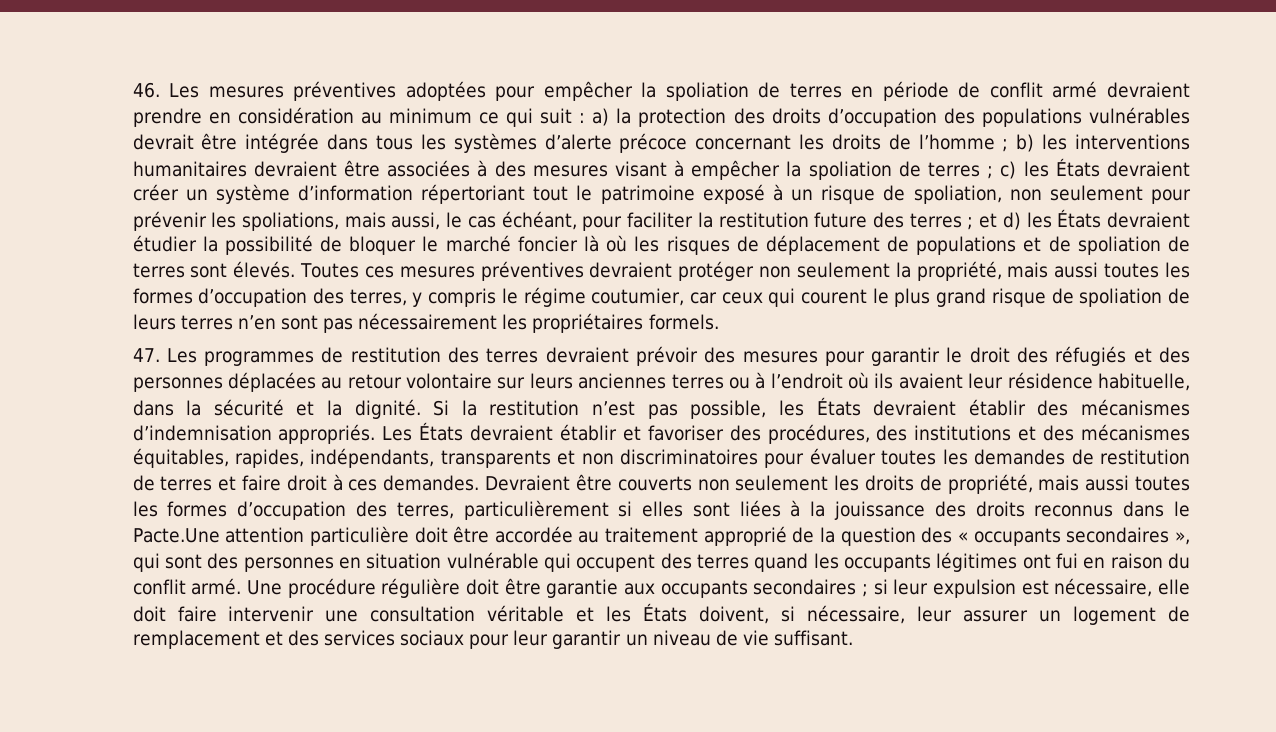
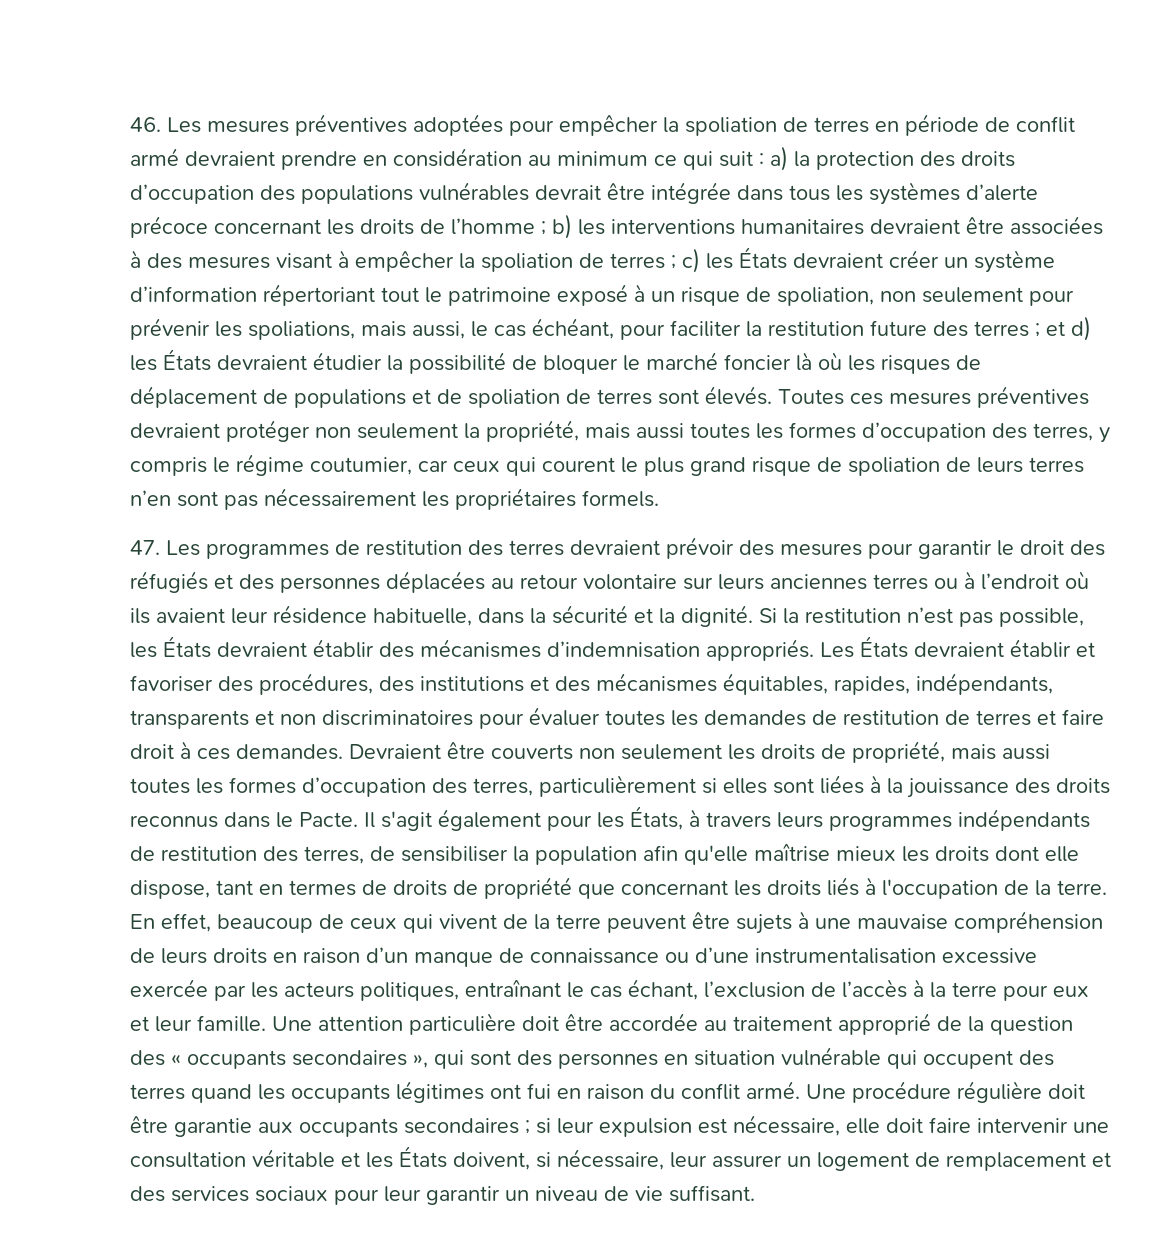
[132,528,220,543] Pacte.Une -> [299,806,1091,831] [130,843,1080,865] [130,877,1108,899] [130,911,1104,934] [130,947,1038,967] [130,979,1090,1001] [130,1015,313,1032] Pacte. Il s'agit également pour les États, à travers leurs programmes indépendants de restitution des terres, de sensibiliser la population afin qu'elle maîtrise mieux les droits dont elle dispose, tant en termes de droits de propriété que concernant les droits liés à l'occupation de la terre. En effet, beaucoup de ceux qui vivent de la terre peuvent être sujets à une mauvaise compréhension de leurs droits en raison d’un manque de connaissance ou d’une instrumentalisation excessive exercée par les acteurs politiques, entraînant le cas échant, l’exclusion de l’accès à la terre pour eux et leur famille. Une

